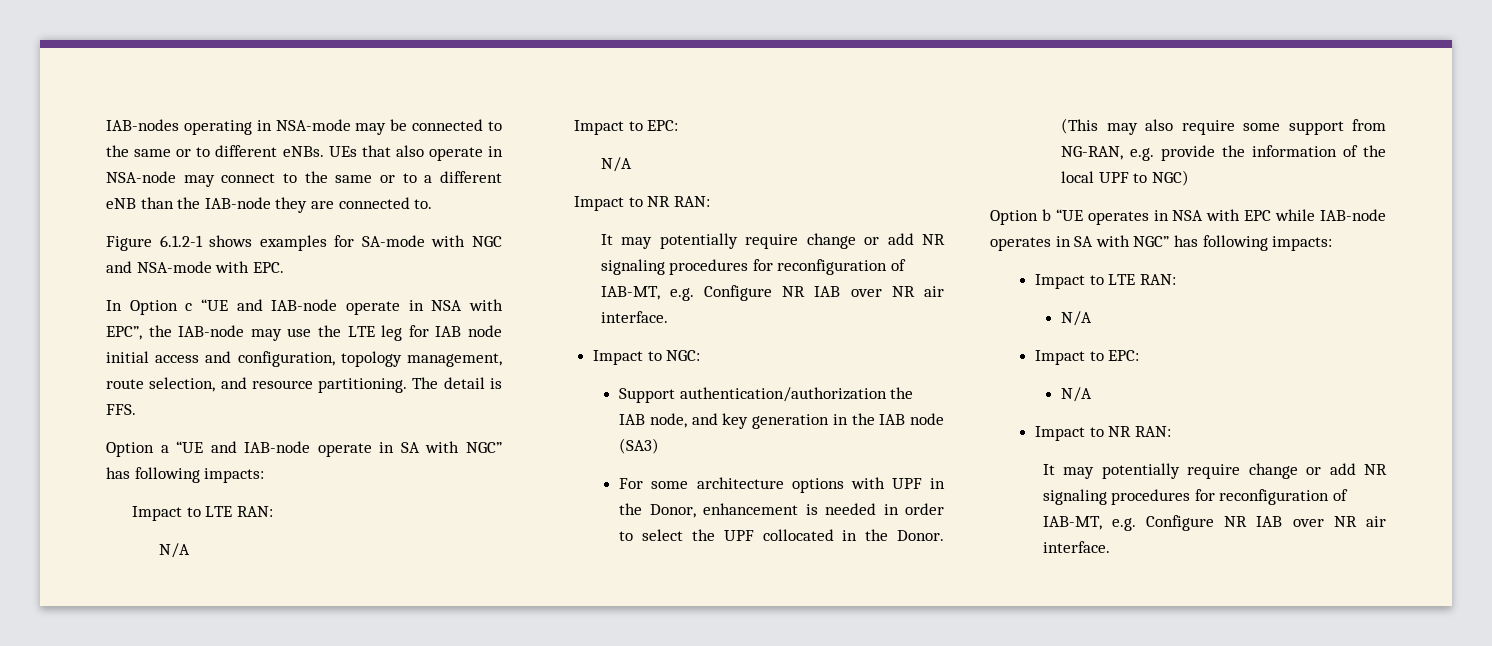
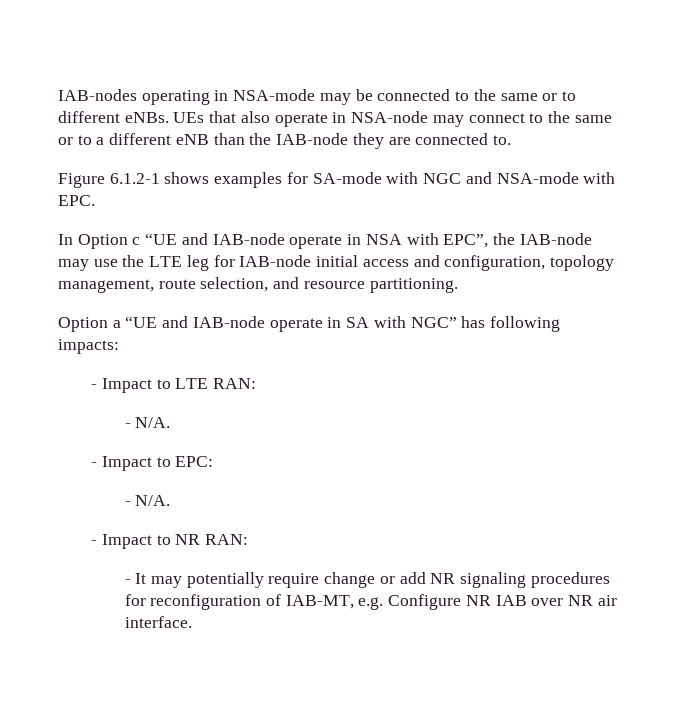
[435,325,503,337] IAB node -> [239,255,312,267] IAB-node
[412,377,502,389] [106,404,136,415] The detail is FFS. -> (458, 285) none
[132,506,274,521] [158,543,190,558] [574,120,679,135] [600,157,632,172] [574,196,711,211] Impact to LTE RAN: // N/A // Impact to EPC: // N/A // Impact to NR RAN: // -> [91,378,257,393] [124,417,171,428] [91,456,214,471] [124,495,171,506] [91,534,249,549] [124,579,131,584] - Impact to LTE RAN: // - N/A. // - Impact to EPC: // - N/A. // - Impact to NR RAN: // -
[593,350,701,365] [619,387,914,403] [619,413,944,429] [619,438,660,454] [619,477,945,493] [619,503,944,518] [619,529,944,541] [1061,118,1386,135] [1061,145,1386,161] [1061,170,1190,186] [990,209,1386,225] [990,235,1333,251] [1035,274,1176,289] [1061,311,1093,326] [1035,350,1140,365] [1061,387,1093,402] [1035,426,1171,441] [1042,463,1387,479] [1042,489,1348,505] [1042,515,1386,531] [1042,541,1110,553] // Impact to NGC: // Support authentication/authorization the IAB node, and key generation in the IAB node (SA3) // For some architecture options with UPF in the Donor, enhancement is needed in order to select the UPF collocated in the Donor. (This may also require some support from NG-RAN, e.g. provide the information of the local UPF to NGC) // Option b “UE operates in NSA with EPC while IAB-node operates in SA with NGC” has following impacts: // Impact to LTE RAN: // N/A // Impact to EPC: // N/A // Impact to NR RAN: // It may potentially require change or add NR signaling procedures for reconfiguration of IAB-MT, e.g. Configure NR IAB over NR air interface. -> (192, 622) none

